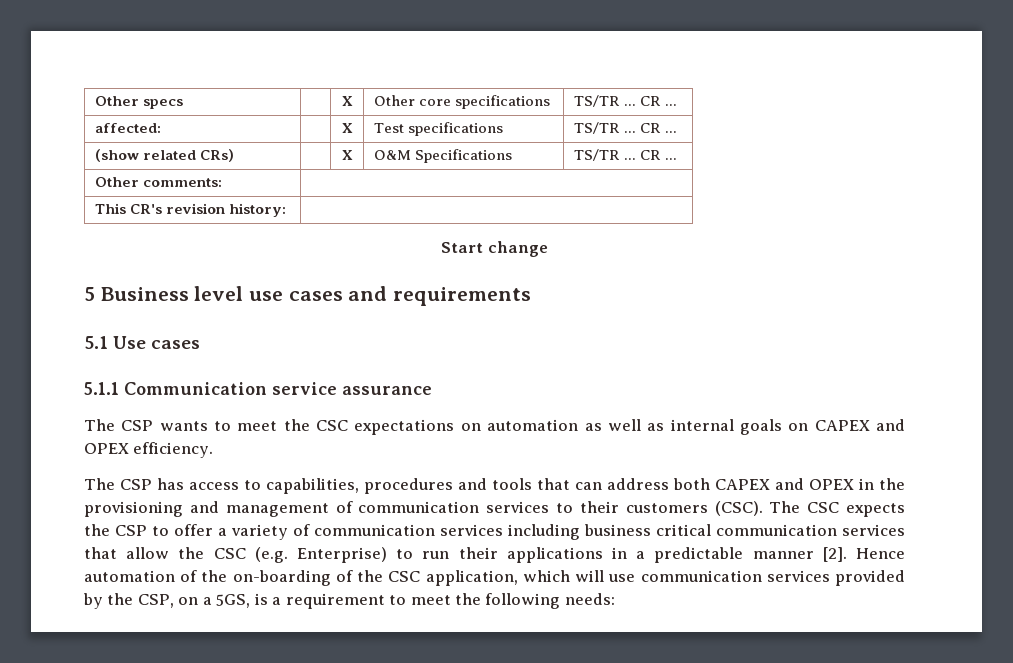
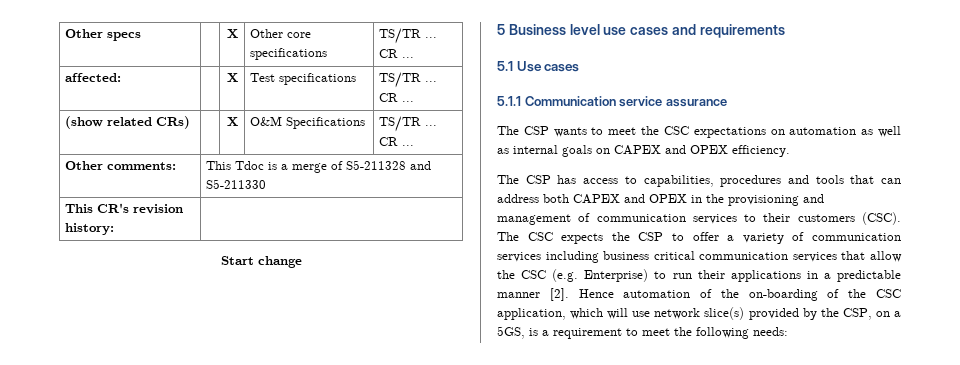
(222, 182) none -> [206,160,432,173] [206,179,267,189] This Tdoc is a merge of S5-211328 and S5-211330
[640,570,830,582] communication services -> [654,307,745,320] network slice(s)

